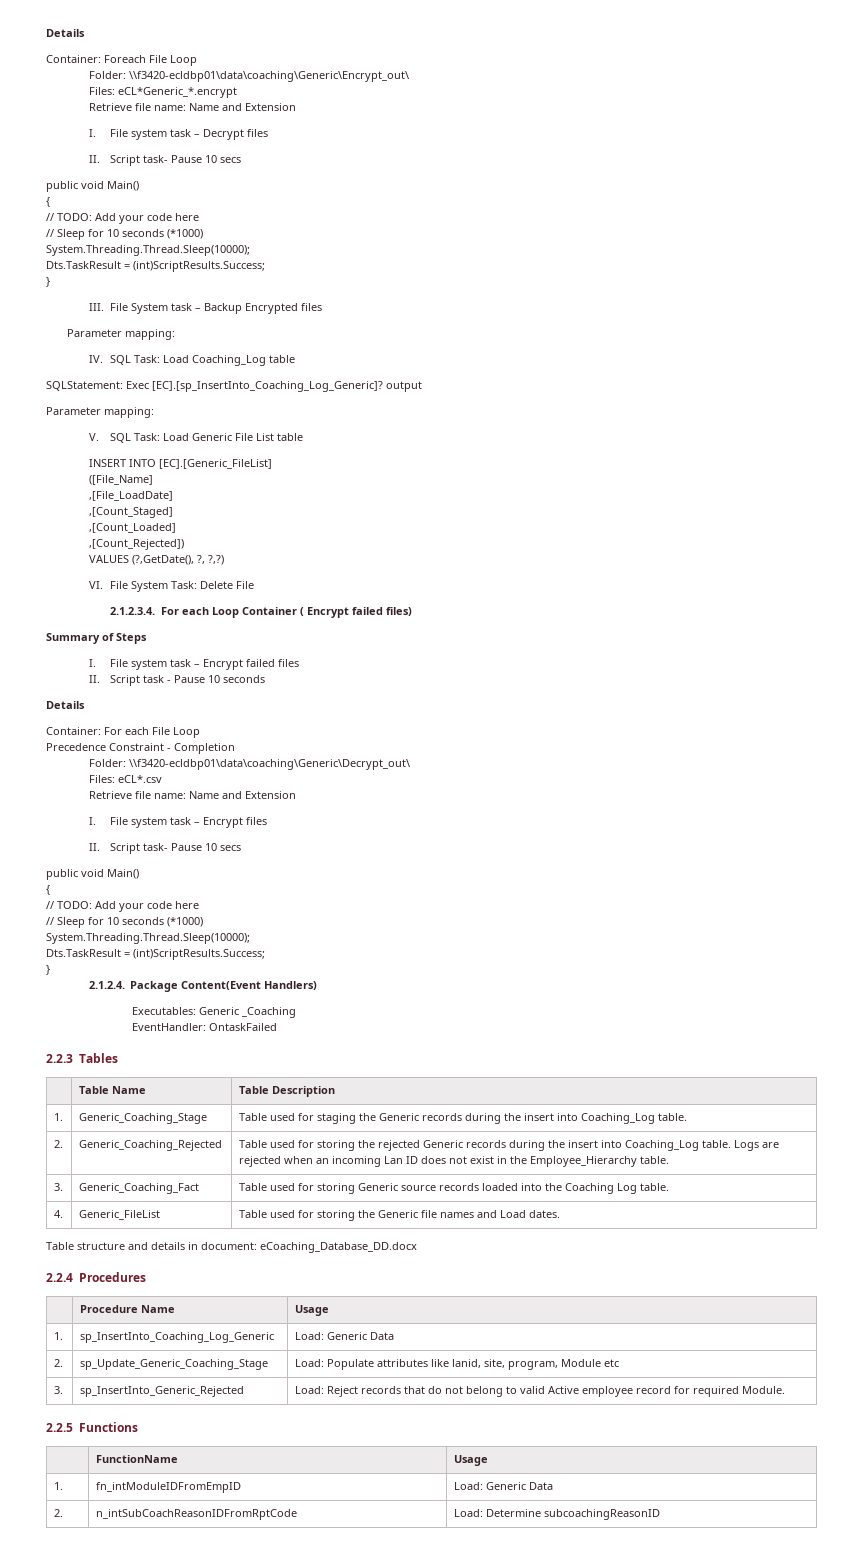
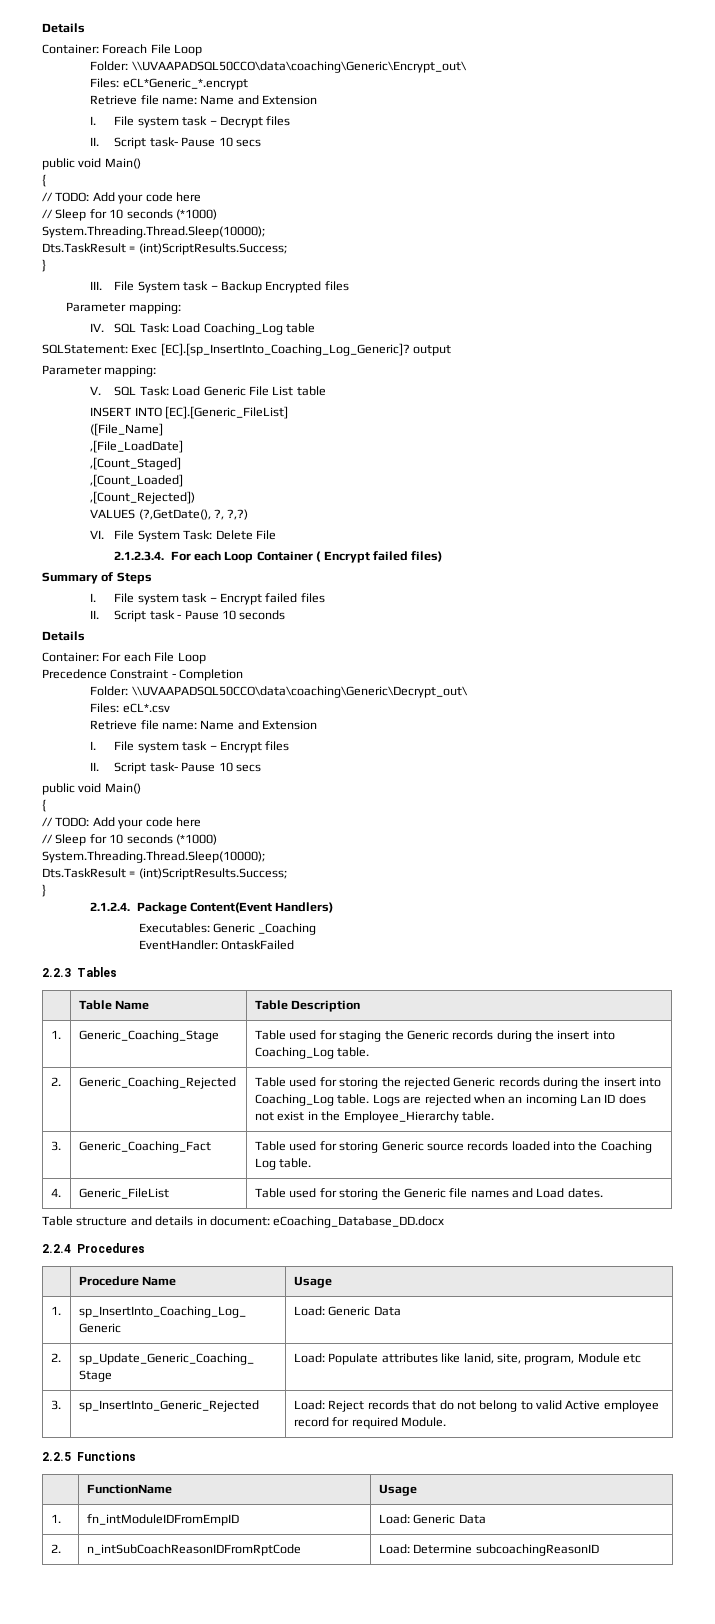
[128,71,409,82] \\f3420-ecldbp01\data\coaching\Generic\Encrypt_out\ -> [131,61,467,73] \\UVAAPADSQL50CCO\data\coaching\Generic\Encrypt_out\
[128,759,410,770] \\f3420-ecldbp01\data\coaching\Generic\Decrypt_out\ -> [131,686,468,698] \\UVAAPADSQL50CCO\data\coaching\Generic\Decrypt_out\

